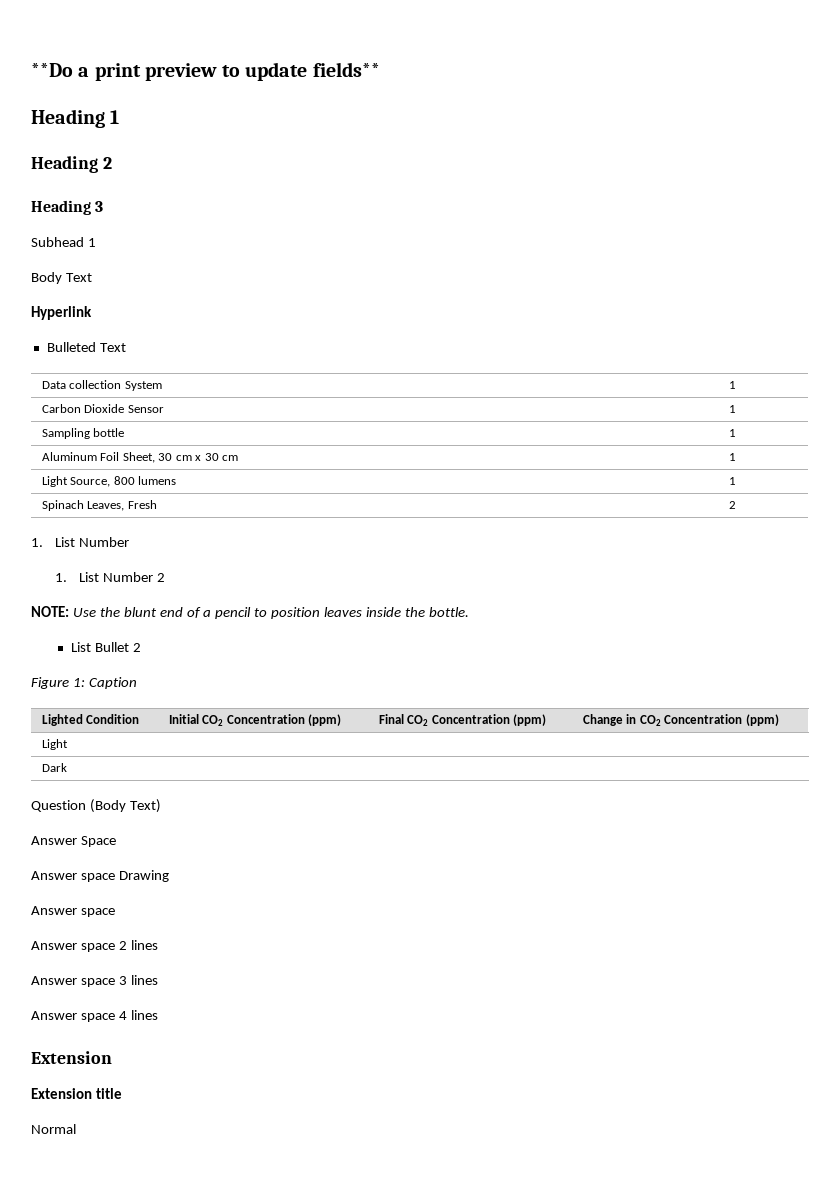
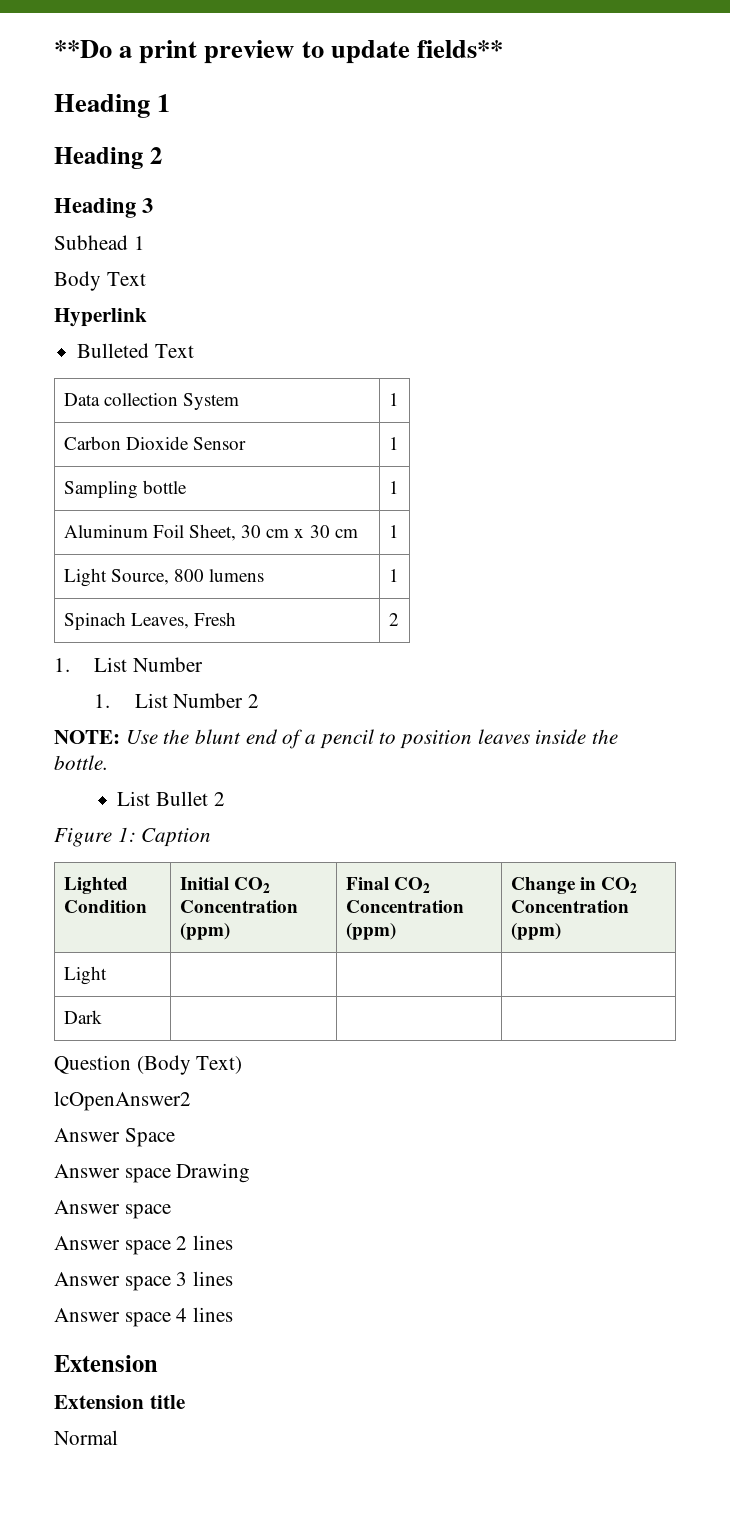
(161, 806) none -> [54,1091,191,1111] // lcOpenAnswer2

